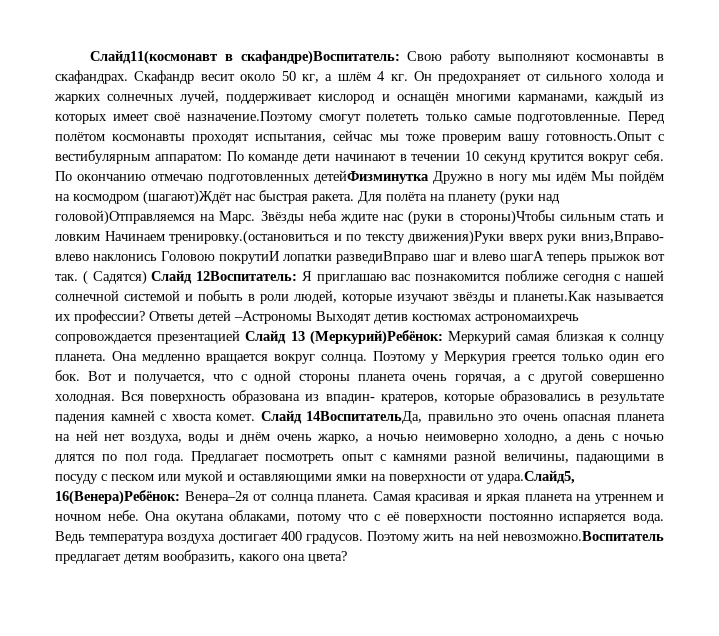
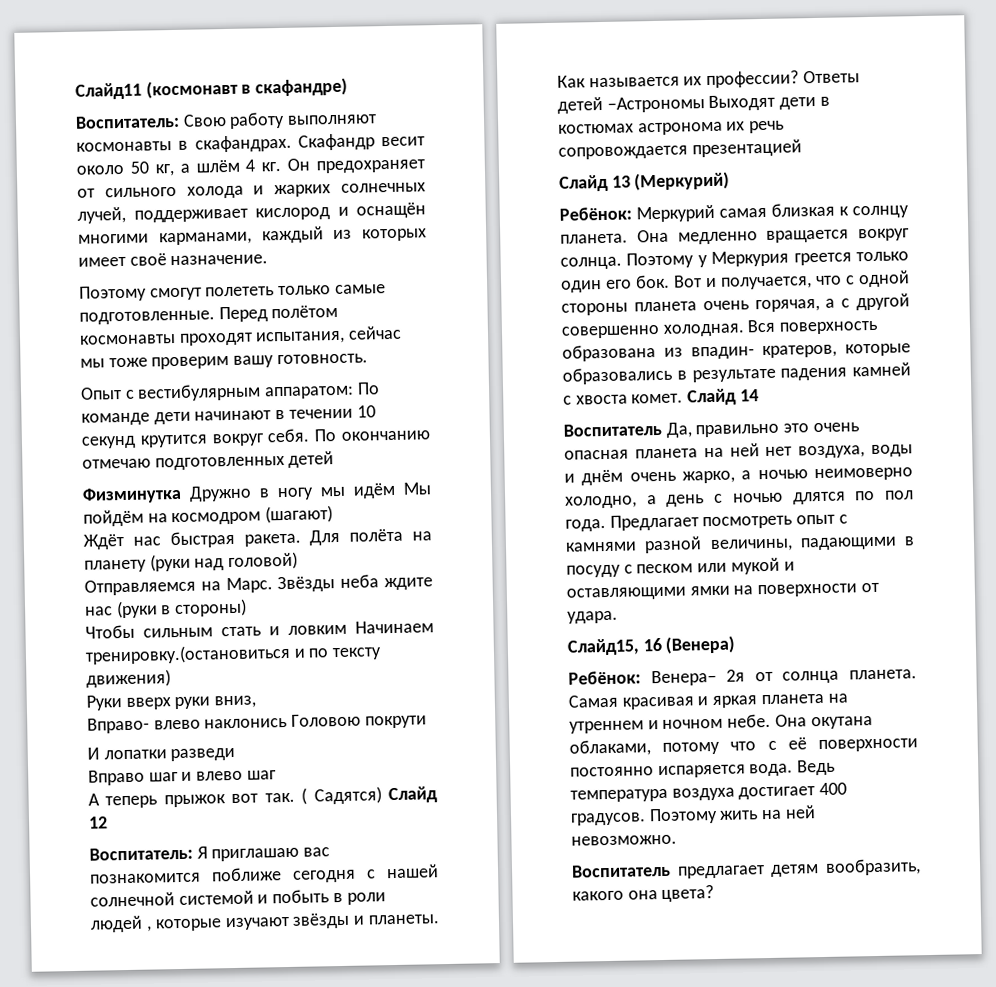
[90,50,400,65] Слайд11(космонавт в скафандре)Воспитатель: -> [75,77,349,100] [75,114,180,129] Слайд11 (космонавт в скафандре) // Воспитатель:
[187,111,313,124] назначение.Поэтому -> [170,254,269,266] [79,285,147,302] назначение. // Поэтому
[545,131,652,141] готовность.Опыт -> [276,353,368,365] [80,387,122,400] готовность. // Опыт
[314,170,429,184] детейФизминутка -> [288,451,335,468] [82,486,182,504] детей // Физминутка
[143,190,232,205] (шагают)Ждёт -> [265,505,334,524] [83,533,124,550] (шагают) // Ждёт
[55,210,195,225] головой)Отправляемся -> [228,551,299,571] [84,578,196,596] головой) // Отправляемся
[459,210,555,225] стороны)Чтобы -> [174,598,248,618] [85,624,135,639] стороны) // Чтобы
[408,230,664,245] [55,251,429,264] движения)Руки вверх руки вниз,Вправо- влево наклонись Головою покрутиИ лопатки разведиВправо -> [86,669,171,688] [86,695,257,711] [87,713,427,734] [87,747,236,762] [88,769,145,786] движения) // Руки вверх руки вниз, // Вправо- влево наклонись Головою покрути // И лопатки разведи // Вправо
[509,251,544,261] шагА -> [246,770,277,780] [88,793,100,806] шаг // А
[196,271,297,281] 12Воспитатель: -> [88,816,108,829] [89,846,193,861] 12 // Воспитатель:
[294,290,337,304] людей, -> [90,915,152,933] людей ,
[513,291,592,301] планеты.Как -> [368,914,440,925] [557,75,586,88] планеты. Как
[374,314,579,324] детив костюмах астрономаихречь -> [779,96,830,110] [558,120,785,136] дети в костюмах астронома их речь
(241, 337) none -> (802, 148) //
[309,330,443,345] (Меркурий)Ребёнок: -> [634,171,731,191] [559,206,632,221] (Меркурий) // Ребёнок:
[306,411,423,424] 14ВоспитательДа, -> [739,389,759,402] [563,422,692,438] 14 // Воспитатель Да,
[487,470,575,484] [55,490,249,505] удара.Слайд5, 16(Венера)Ребёнок: Венера–2я -> [567,610,618,624] [567,635,737,656] [568,669,746,687] удара. // Слайд15, 16 (Венера) // Ребёнок: Венера– 2я
[502,531,664,541] невозможно.Воспитатель -> [571,834,677,846] [571,863,671,878] невозможно. // Воспитатель

